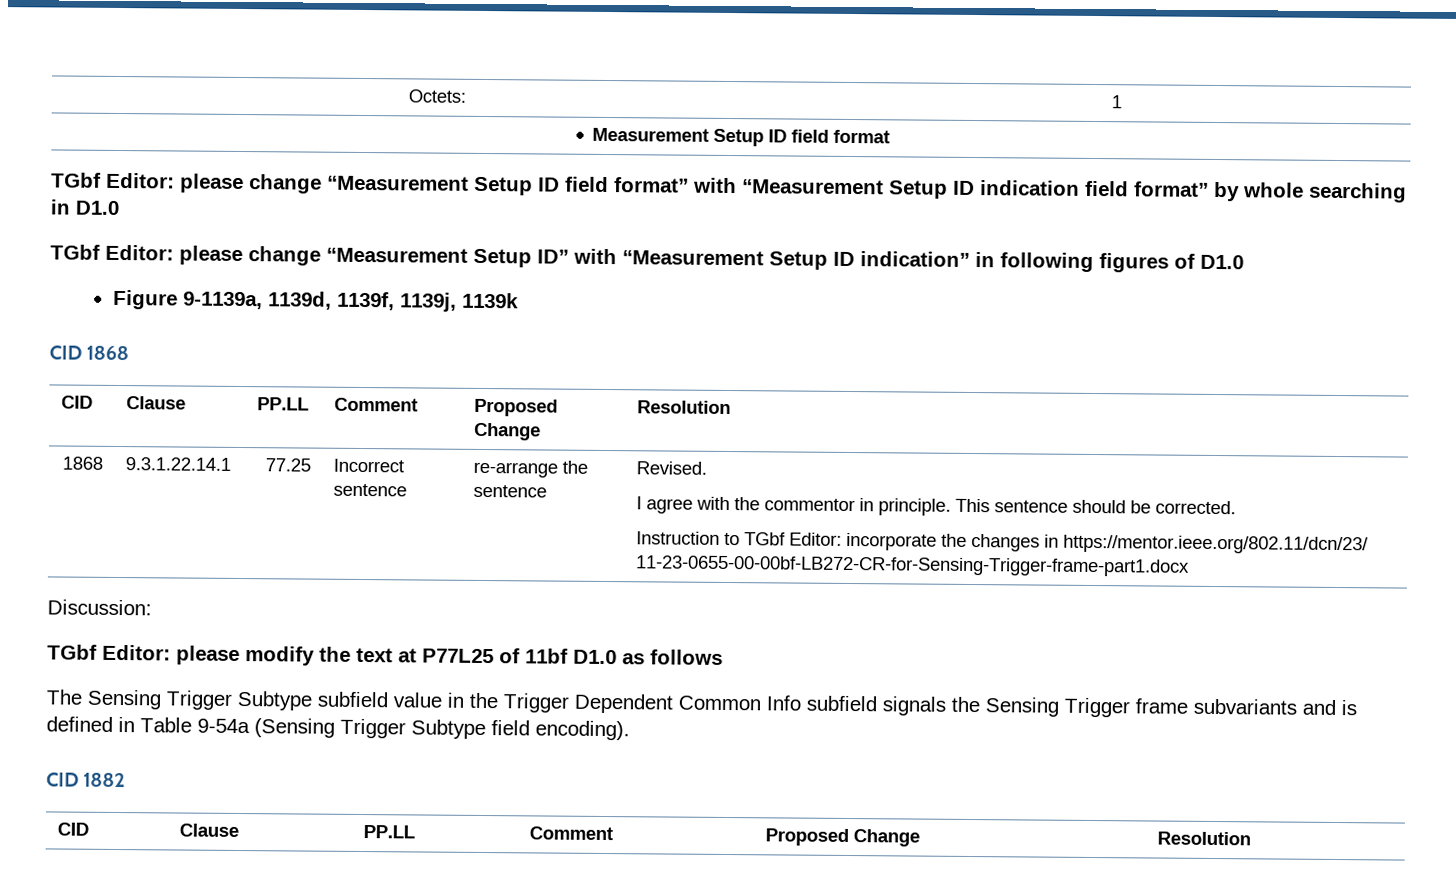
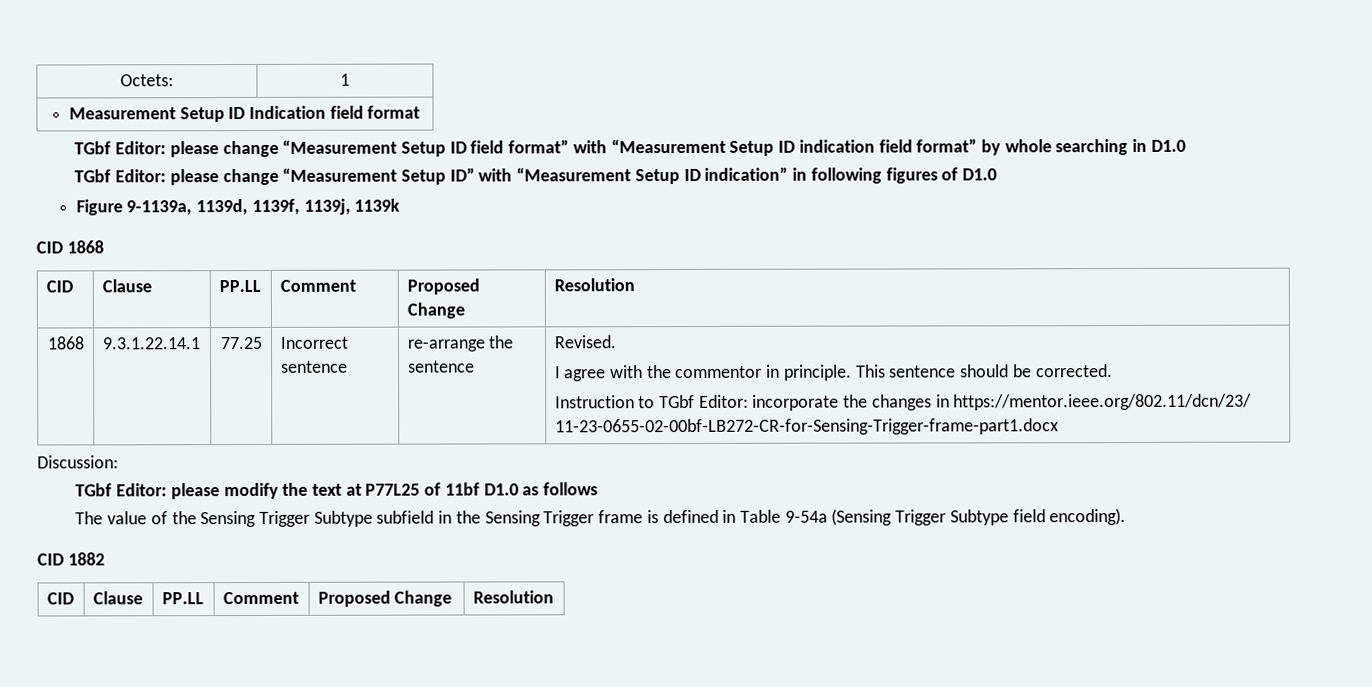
(788, 136) none -> [248,105,326,119] Indication
[635,555,1191,577] 11-23-0655-00-00bf-LB272-CR-for-Sensing-Trigger-frame-part1.docx -> [554,418,1059,436] 11-23-0655-02-00bf-LB272-CR-for-Sensing-Trigger-frame-part1.docx
(82, 697) none -> [107,511,197,525] value of the
[393,692,442,708] value -> (435, 517) none
[503,693,980,716] Trigger Dependent Common Info subfield signals the -> (481, 517) none
[1193,698,1336,715] subvariants and -> (644, 517) none

